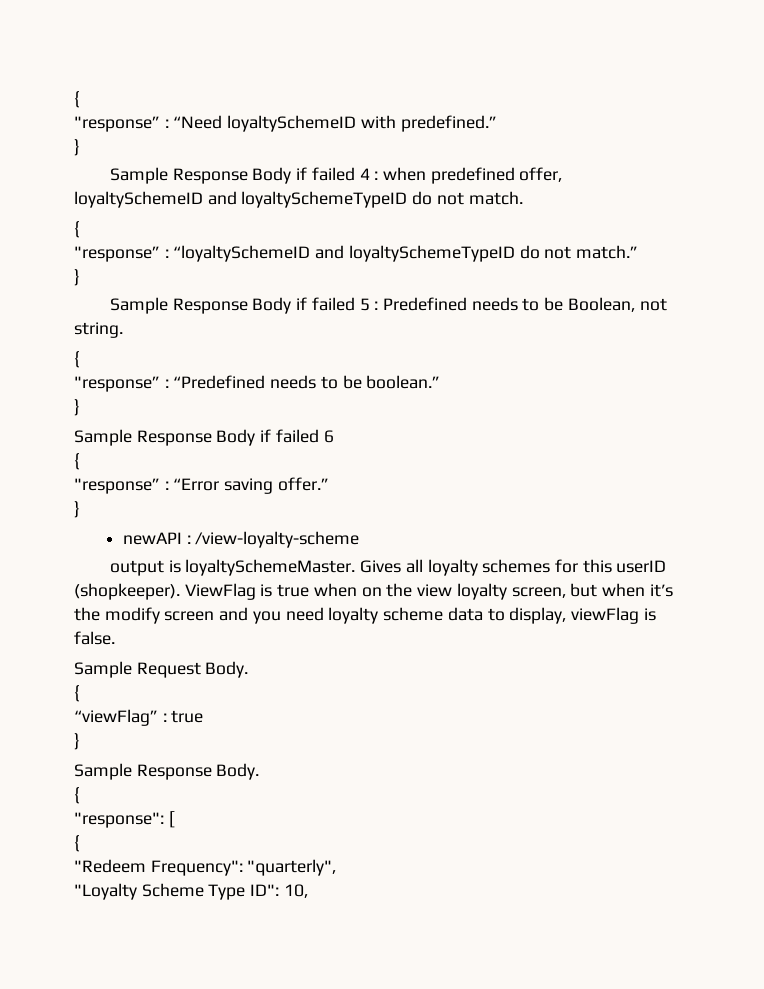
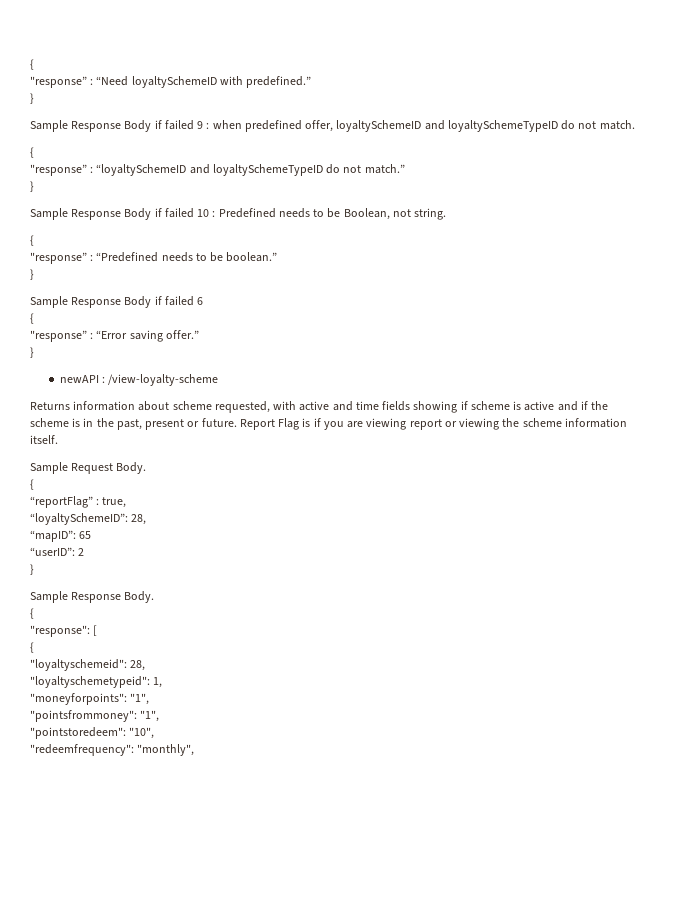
[359,168,370,180] 4 -> [197,121,204,129] 9
[359,298,370,311] 5 -> [197,209,210,217] 10
[109,559,667,576] [74,583,673,600] [74,607,656,624] [74,631,115,645] [74,661,249,678] [74,685,80,702] [74,709,204,726] output is loyaltySchemeMaster. Gives all loyalty schemes for this userID (shopkeeper). ViewFlag is true when on the view loyalty screen, but when it’s the modify screen and you need loyalty scheme data to display, viewFlag is false. // Sample Request Body. // { // “viewFlag” : true -> [30,401,609,413] [30,418,627,430] [30,435,58,444] [30,462,147,474] [30,479,34,490] [30,496,127,508] [30,513,147,525] [30,530,92,542] [30,547,85,556] Returns information about scheme requested, with active and time fields showing if scheme is active and if the scheme is in the past, present or future. Report Flag is if you are viewing report or viewing the scheme information itself. // Sample Request Body. // { // “reportFlag” : true, // “loyaltySchemeID”: 28, // “mapID”: 65 // “userID”: 2
[74,859,337,876] [74,883,308,900] "Redeem Frequency": "quarterly", // "Loyalty Scheme Type ID": 10, -> [30,659,146,671] [30,676,163,688] [30,693,150,705] [30,710,160,722] [30,727,155,739] [30,744,195,756] "loyaltyschemeid": 28, // "loyaltyschemetypeid": 1, // "moneyforpoints": "1", // "pointsfrommoney": "1", // "pointstoredeem": "10", // "redeemfrequency": "monthly",

